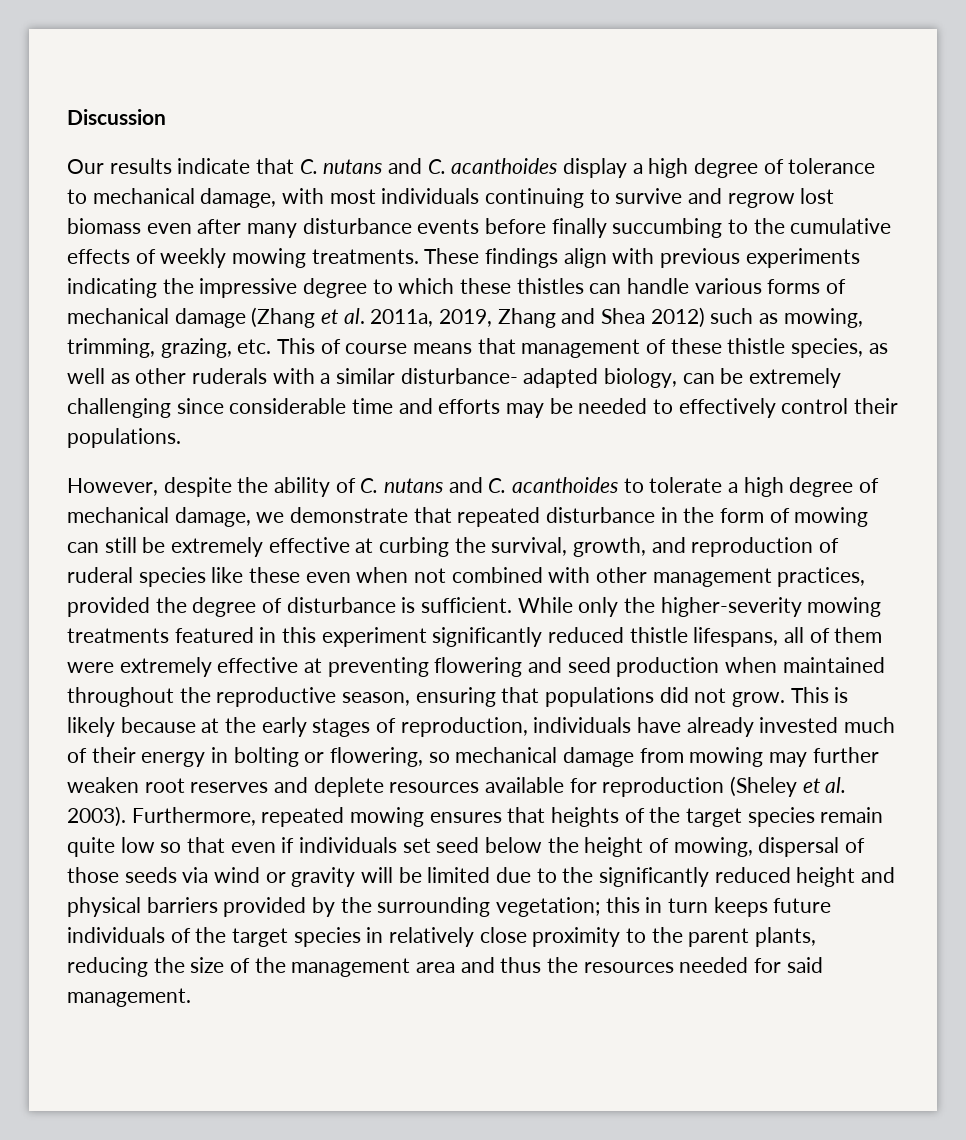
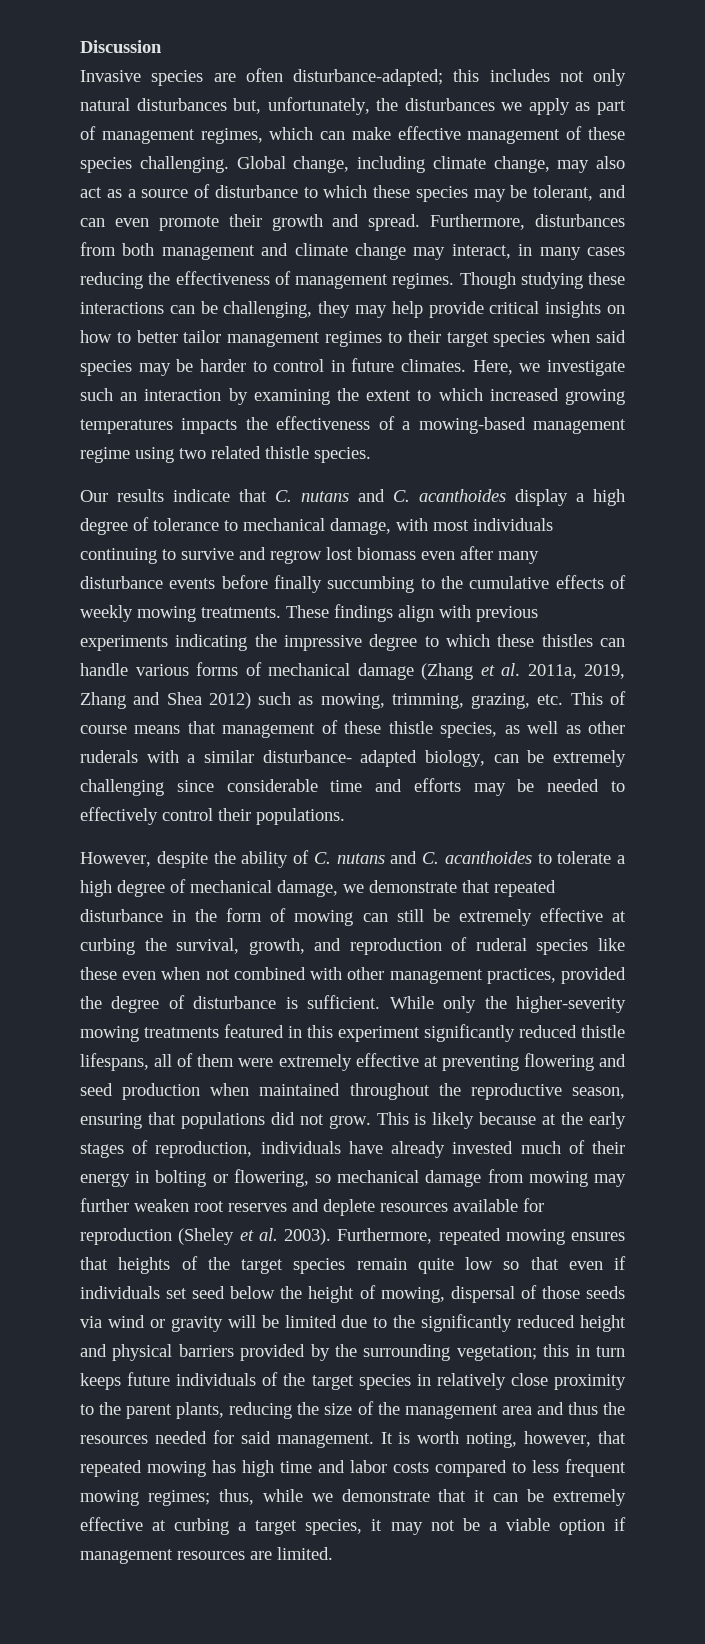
(166, 117) none -> [80,68,626,86] [80,97,626,115] [80,126,625,144] [80,156,625,173] [80,184,626,202] [80,214,625,231] [80,242,625,260] [80,271,625,289] [80,301,625,318] [80,330,626,347] [80,358,625,376] [80,388,625,405] [80,416,626,434] [80,446,371,463] // Invasive species are often disturbance-adapted; this includes not only natural disturbances but, unfortunately, the disturbances we apply as part of management regimes, which can make effective management of these species challenging. Global change, including climate change, may also act as a source of disturbance to which these species may be tolerant, and can even promote their growth and spread. Furthermore, disturbances from both management and climate change may interact, in many cases reducing the effectiveness of management regimes. Though studying these interactions can be challenging, they may help provide critical insights on how to better tailor management regimes to their target species when said species may be harder to control in future climates. Here, we investigate such an interaction by examining the extent to which increased growing temperatures impacts the effectiveness of a mowing-based management regime using two related thistle species.
(191, 997) none -> [380,1431,626,1448] [80,1459,626,1477] [80,1489,626,1506] [80,1517,627,1535] [80,1547,333,1564] It is worth noting, however, that repeated mowing has high time and labor costs compared to less frequent mowing regimes; thus, while we demonstrate that it can be extremely effective at curbing a target species, it may not be a viable option if management resources are limited.

